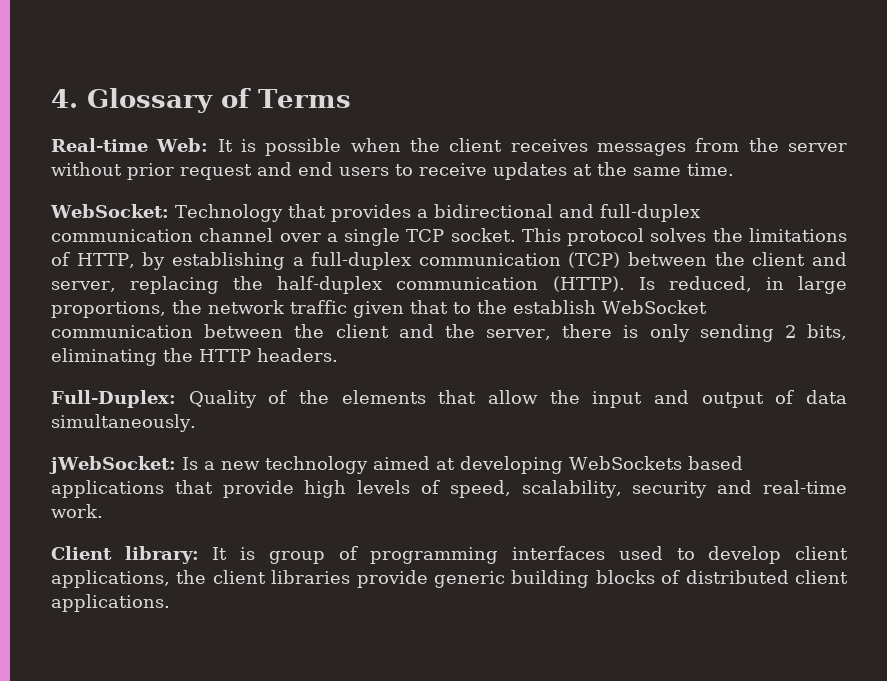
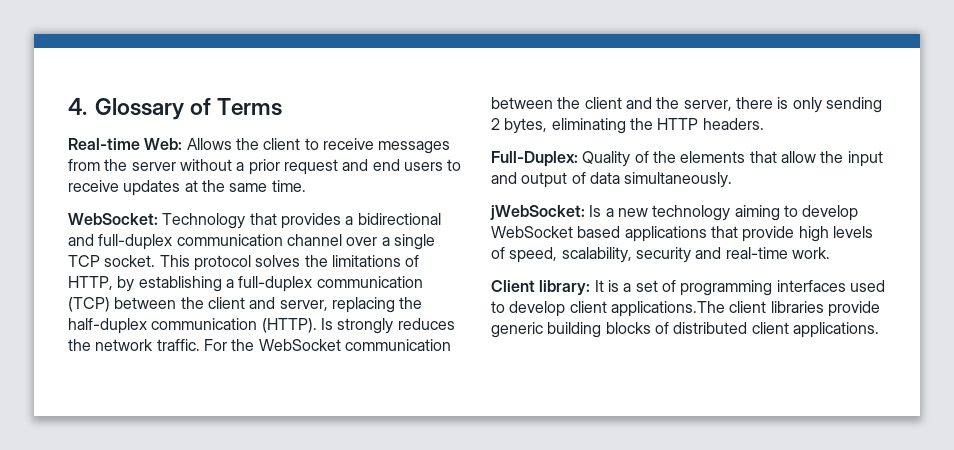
[217,138,588,156] It is possible when the client receives -> [186,138,374,150] Allows the client to receive
(122, 169) none -> [236,162,245,171] a
[668,276,847,294] [51,300,596,318] reduced, in large proportions, the network traffic given that to the establish -> [337,318,455,334] [68,339,255,351] strongly reduces the network traffic. For the
[807,324,847,340] bits, -> [504,118,548,134] bytes,
[372,456,682,474] aimed at developing WebSockets -> [734,205,859,221] [491,226,573,238] aiming to develop WebSocket
[268,551,325,564] group -> [623,280,658,292] a set
[51,570,207,588] applications, the -> [610,301,725,317] applications.The

